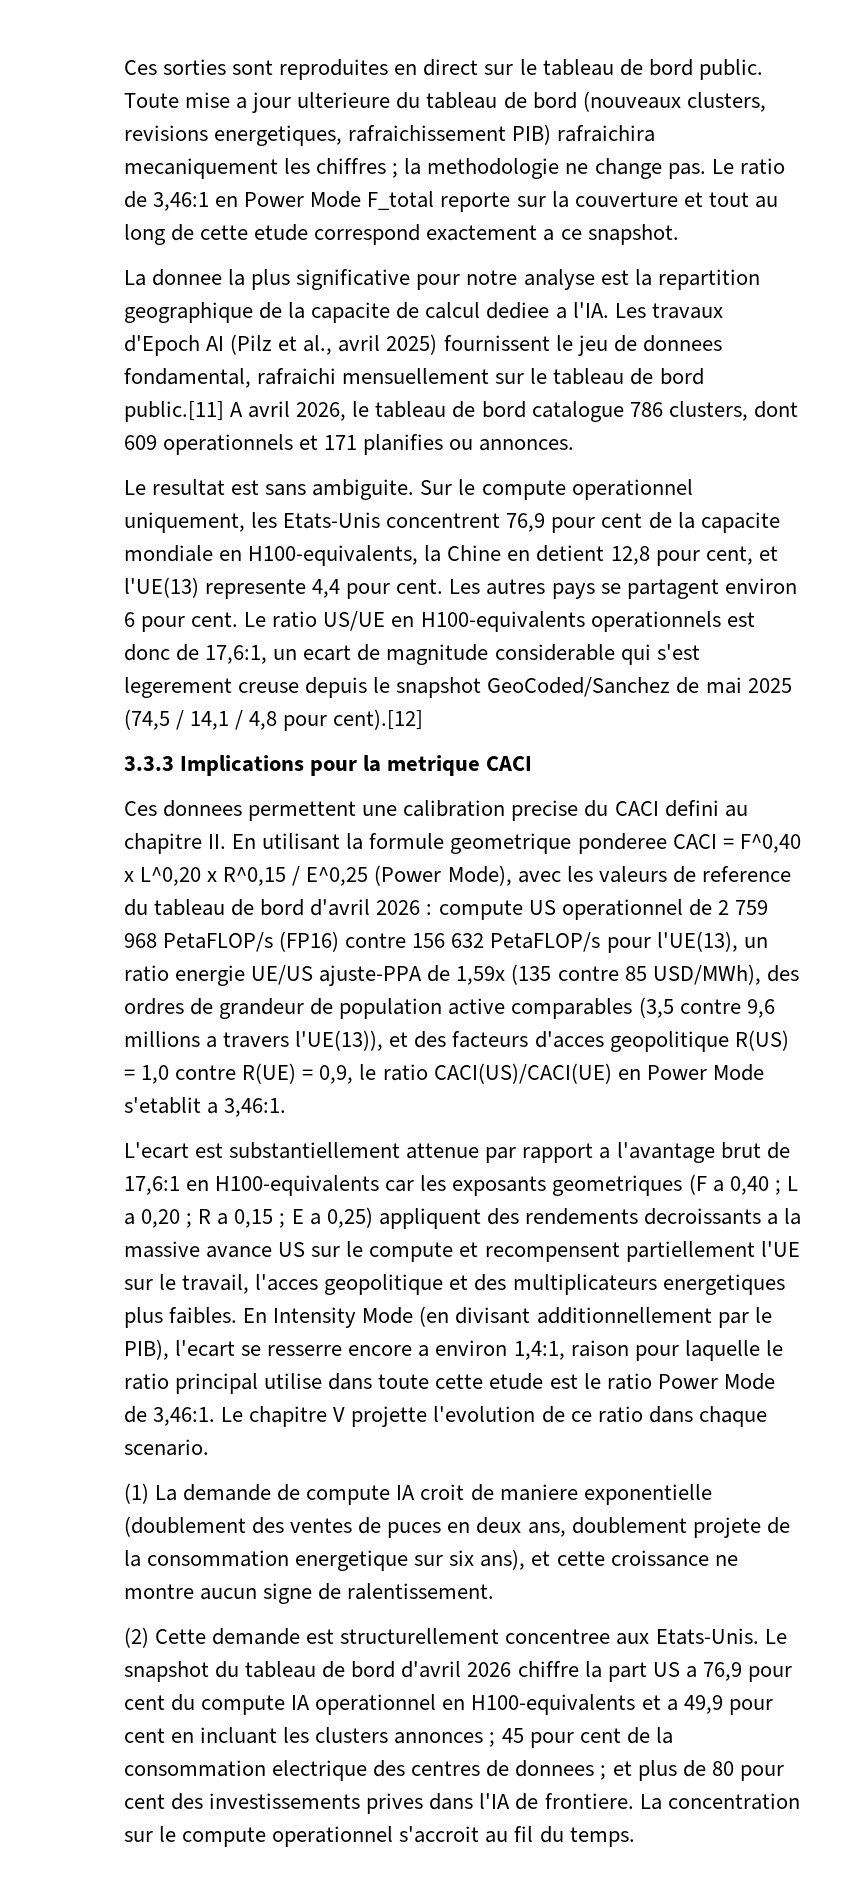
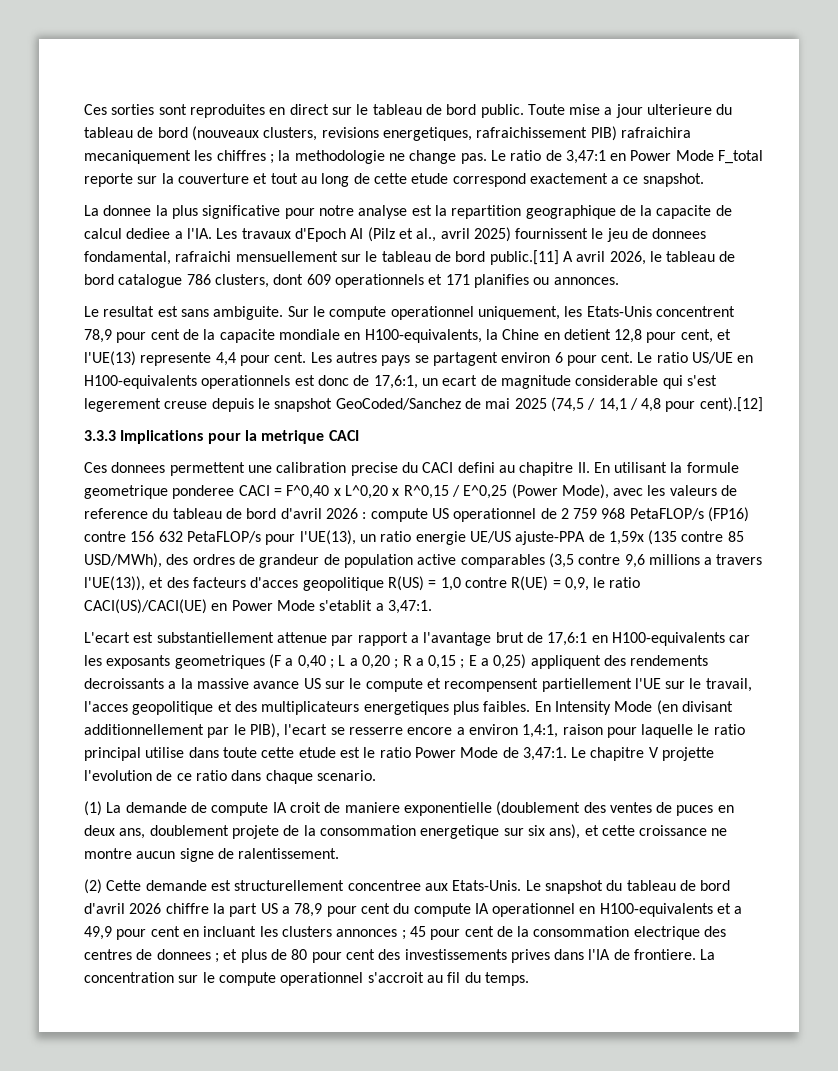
[153,192,210,211] 3,46:1 -> [565,150,606,164] 3,47:1
[506,513,546,532] 76,9 -> [84,329,112,343] 78,9
[224,1098,287,1117] 3,46:1. -> [387,600,432,614] 3,47:1.
[153,1407,216,1426] 3,46:1. -> [522,747,567,761] 3,47:1.
[702,1662,742,1681] 76,9 -> [294,903,323,917] 78,9

